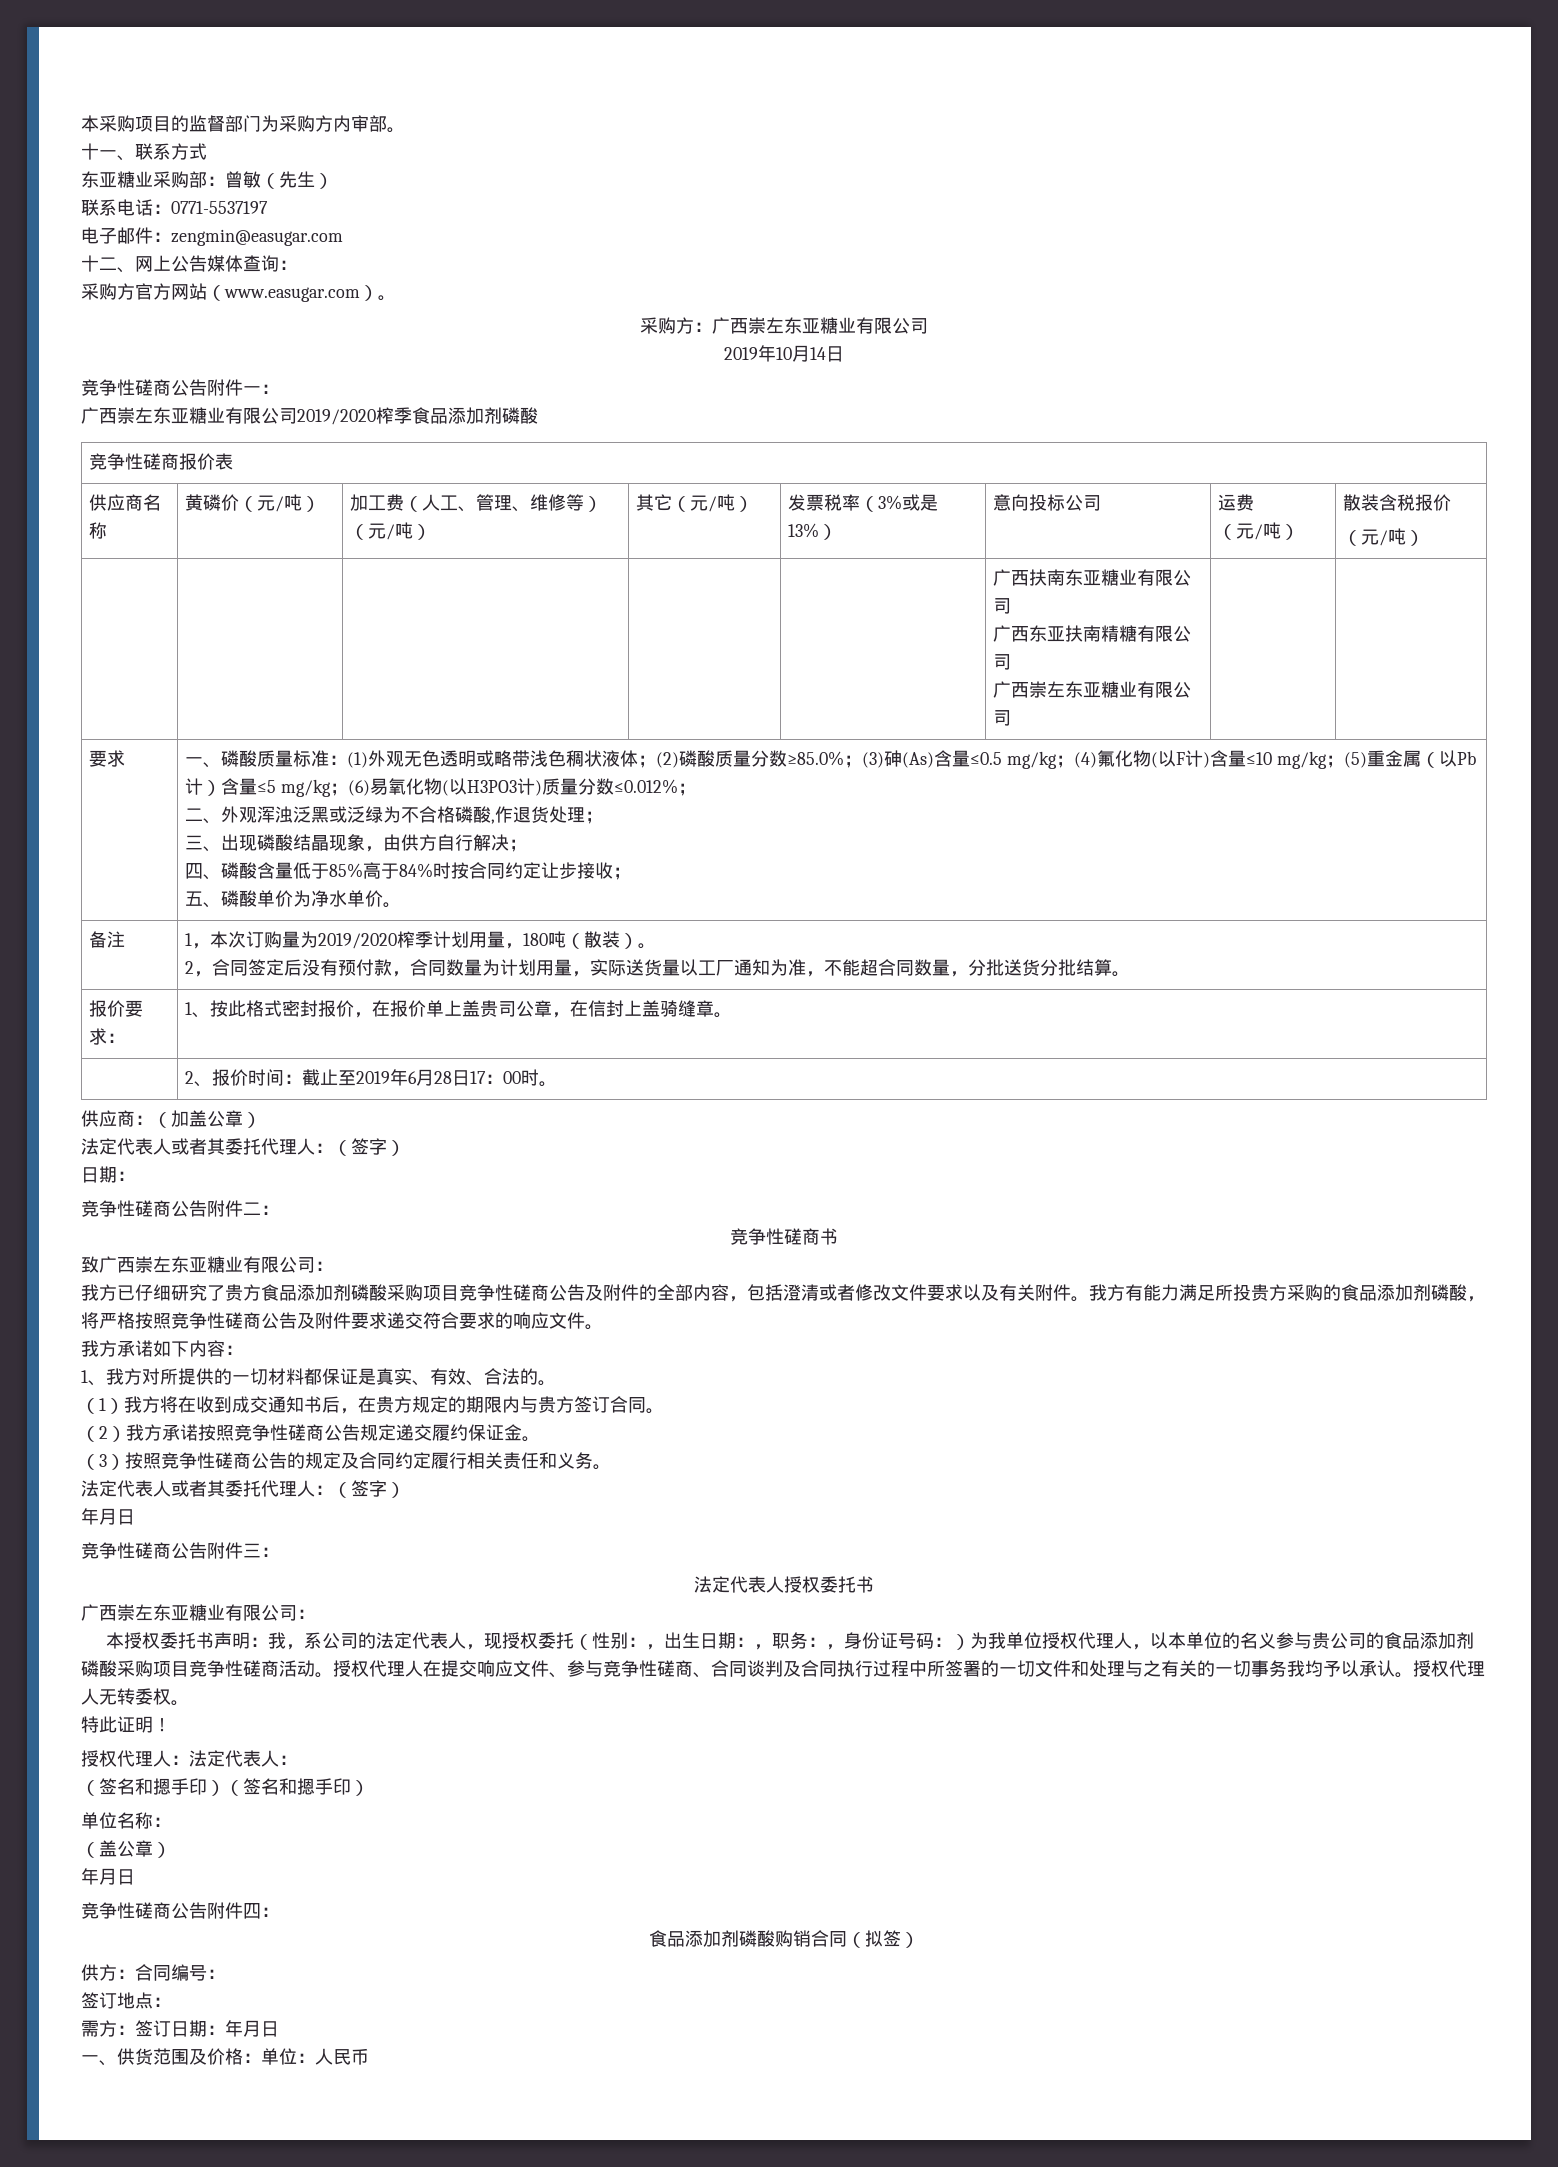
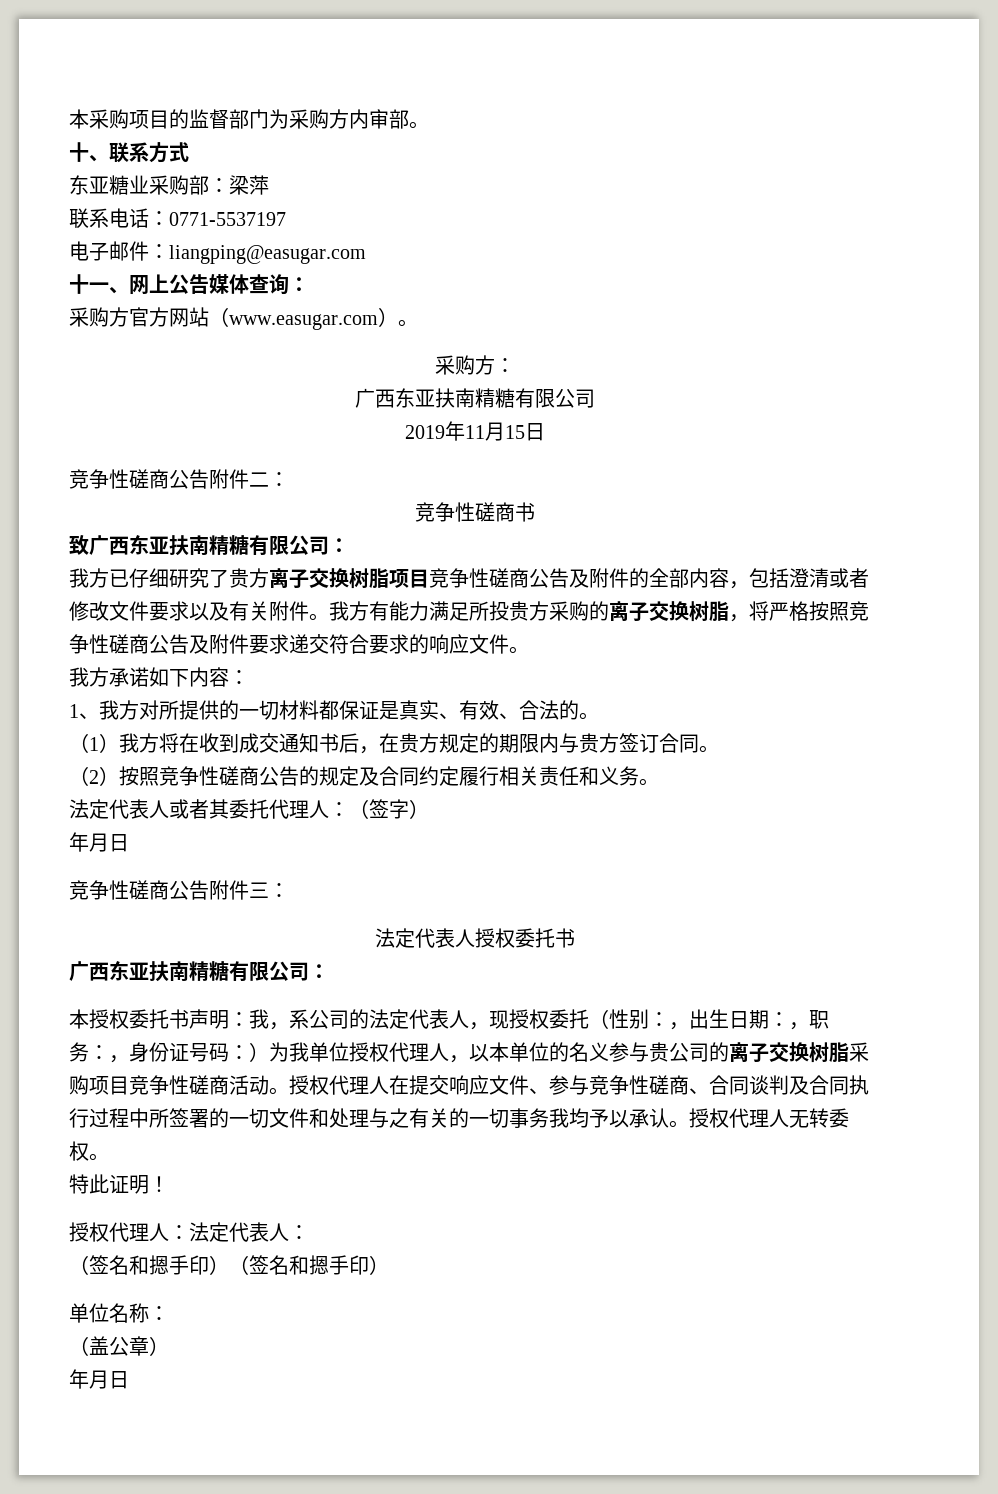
[99,150,117,158] 一 -> (89, 152) none
[225,171,333,189] 曾敏（先生） -> [229,175,269,195] 梁萍
[171,229,343,246] [81,255,117,272] zengmin@easugar.com // 十二 -> [169,245,366,264] [69,274,109,294] liangping@easugar.com // 十一
[712,317,928,334] [724,345,844,362] [81,379,279,396] [81,407,538,425] [88,453,233,470] [88,494,161,511] [88,522,107,539] [184,494,320,512] [349,494,602,512] [349,522,431,540] [635,494,753,512] [787,494,938,512] [787,523,837,540] [992,494,1101,511] [1217,494,1254,511] [1217,522,1299,540] [1342,494,1451,511] [1342,528,1424,546] [992,569,1191,586] [992,598,1011,614] [992,625,1191,642] [992,654,1011,670] [992,681,1191,698] [992,710,1011,726] [88,750,125,767] [184,750,1476,769] [184,778,696,797] [184,806,603,824] [184,834,527,852] [184,862,631,880] [184,890,401,908] [88,931,125,948] [184,931,656,949] [184,959,1130,977] [88,1000,143,1017] [88,1028,125,1045] [184,1000,732,1018] [184,1069,557,1087] [81,1110,261,1128] [81,1138,405,1156] [81,1166,135,1183] 广西崇左东亚糖业有限公司 // 2019年10月14日 // 竞争性磋商公告附件一： // 广西崇左东亚糖业有限公司2019/2020榨季食品添加剂磷酸 // 竞争性磋商报价表 // 供应商名称 | 黄磷价（元/吨） | 加工费（人工、管理、维修等）（元/吨） | 其它（元/吨） | 发票税率（3%或是13%） | 意向投标公司 | 运费 // （元/吨） | 散装含税报价 // （元/吨） // | | | | | 广西扶南东亚糖业有限公司 // 广西东亚扶南精糖有限公司 // 广西崇左东亚糖业有限公司 | | // 要求 | 一、磷酸质量标准：(1)外观无色透明或略带浅色稠状液体；(2)磷酸质量分数≥85.0%；(3)砷(As)含量≤0.5 mg/kg；(4)氟化物(以F计)含量≤10 mg/kg；(5)重金属（以Pb计）含量≤5 mg/kg；(6)易氧化物(以H3PO3计)质量分数≤0.012%； // 二、外观浑浊泛黑或泛绿为不合格磷酸,作退货处理； // 三、出现磷酸结晶现象，由供方自行解决； // 四、磷酸含量低于85%高于84%时按合同约定让步接收； // 五、磷酸单价为净水单价。 // 备注 | 1，本次订购量为2019/2020榨季计划用量，180吨（散装）。 // 2，合同签定后没有预付款，合同数量为计划用量，实际送货量以工厂通知为准，不能超合同数量，分批送货分批结算。 // 报价要求： | 1、按此格式密封报价，在报价单上盖贵司公章，在信封上盖骑缝章。 // | 2、报价时间：截止至2019年6月28日17：00时。 // 供应商：（加盖公章） // 法定代表人或者其委托代理人：（签字） // 日期： -> [355,388,595,408] [405,421,545,441] // 广西东亚扶南精糖有限公司 // 2019年11月15日
[135,1256,243,1273] 崇左东亚糖业 -> [129,534,249,556] 东亚扶南精糖
[261,1284,423,1301] 食品添加剂磷酸采购 -> [269,568,389,589] 离子交换树脂
[1341,1284,1467,1301] 食品添加剂磷酸 -> [609,601,729,622] 离子交换树脂
[126,1424,540,1442] [81,1454,125,1470] 我方承诺按照竞争性磋商公告规定递交履约保证金。 // （3） -> (119, 776) none
[117,1604,225,1621] 崇左东亚糖业 -> [109,960,229,982] 东亚扶南精糖
[1384,1632,1475,1649] [81,1660,117,1677] 食品添加剂磷酸 -> [729,1042,849,1063] 离子交换树脂
[81,1902,279,1919] [649,1930,919,1948] [81,1964,225,1981] [81,1992,171,2009] [81,2020,279,2037] [81,2048,369,2066] // 竞争性磋商公告附件四： // 食品添加剂磷酸购销合同（拟签） // 供方：合同编号： // 签订地点： // 需方：签订日期：年月日 // 一、供货范围及价格：单位：人民币 -> (129, 1380) none

